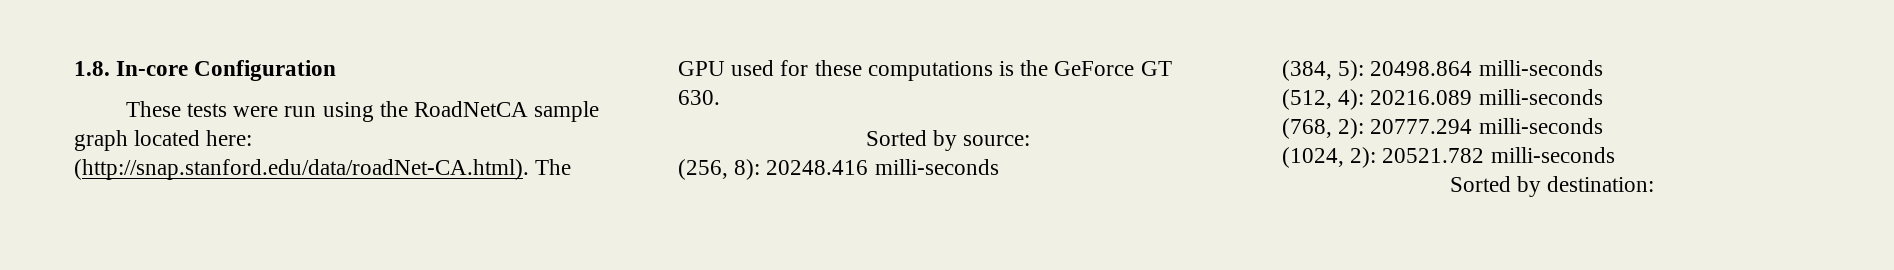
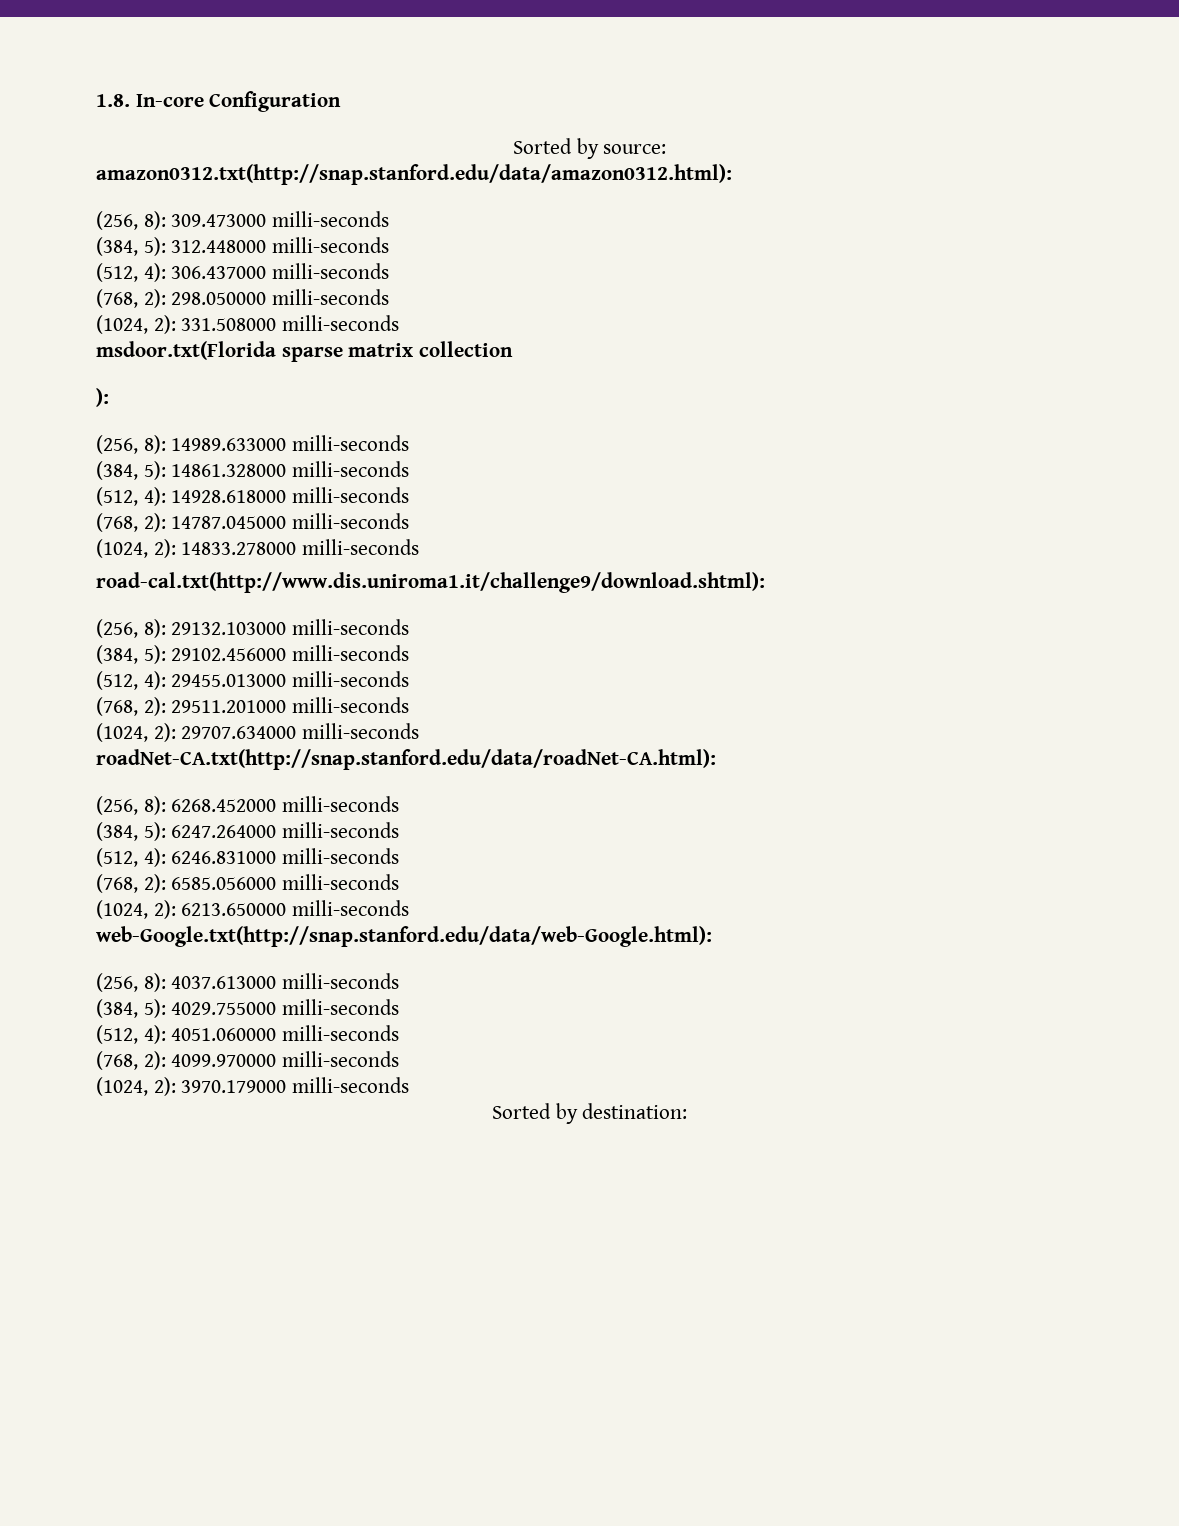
[125,101,600,122] [74,130,253,151] [74,159,572,180] [678,60,1172,81] [678,90,720,105] // These tests were run using the RoadNetCA sample graph located here: (http://snap.stanford.edu/data/roadNet-CA.html). The GPU used for these computations is the GeForce GT 630. -> (342, 101) none
[678,159,999,180] [1282,60,1603,81] [1282,89,1603,110] [1282,118,1603,139] [1282,147,1485,168] // (256, 8): 20248.416 milli-seconds // (384, 5): 20498.864 milli-seconds // (512, 4): 20216.089 milli-seconds // (768, 2): 20777.294 milli-seconds // (1024, 2): 20521.782 -> [96,164,732,185] [96,211,390,230] [96,237,390,256] [96,263,390,282] [96,289,390,308] [96,315,400,334] [96,341,514,362] [96,388,109,407] [96,435,410,454] [96,461,410,480] [96,487,410,506] [96,513,410,532] [96,539,420,558] [96,572,765,593] [96,619,410,638] [96,645,410,664] [96,671,410,690] [96,697,410,716] [96,723,420,742] [96,749,716,770] [96,796,400,815] [96,822,400,841] [96,848,400,867] [96,874,400,893] [96,900,410,919] [96,926,712,947] [96,973,400,992] [96,999,400,1018] [96,1025,400,1044] [96,1051,400,1070] [96,1077,287,1096] // amazon0312.txt(http://snap.stanford.edu/data/amazon0312.html): // (256, 8): 309.473000 milli-seconds // (384, 5): 312.448000 milli-seconds // (512, 4): 306.437000 milli-seconds // (768, 2): 298.050000 milli-seconds // (1024, 2): 331.508000 milli-seconds // msdoor.txt(Florida sparse matrix collection // ): // (256, 8): 14989.633000 milli-seconds // (384, 5): 14861.328000 milli-seconds // (512, 4): 14928.618000 milli-seconds // (768, 2): 14787.045000 milli-seconds // (1024, 2): 14833.278000 milli-seconds // road-cal.txt(http://www.dis.uniroma1.it/challenge9/download.shtml): // (256, 8): 29132.103000 milli-seconds // (384, 5): 29102.456000 milli-seconds // (512, 4): 29455.013000 milli-seconds // (768, 2): 29511.201000 milli-seconds // (1024, 2): 29707.634000 milli-seconds // roadNet-CA.txt(http://snap.stanford.edu/data/roadNet-CA.html): // (256, 8): 6268.452000 milli-seconds // (384, 5): 6247.264000 milli-seconds // (512, 4): 6246.831000 milli-seconds // (768, 2): 6585.056000 milli-seconds // (1024, 2): 6213.650000 milli-seconds // web-Google.txt(http://snap.stanford.edu/data/web-Google.html): // (256, 8): 4037.613000 milli-seconds // (384, 5): 4029.755000 milli-seconds // (512, 4): 4051.060000 milli-seconds // (768, 2): 4099.970000 milli-seconds // (1024, 2): 3970.179000

